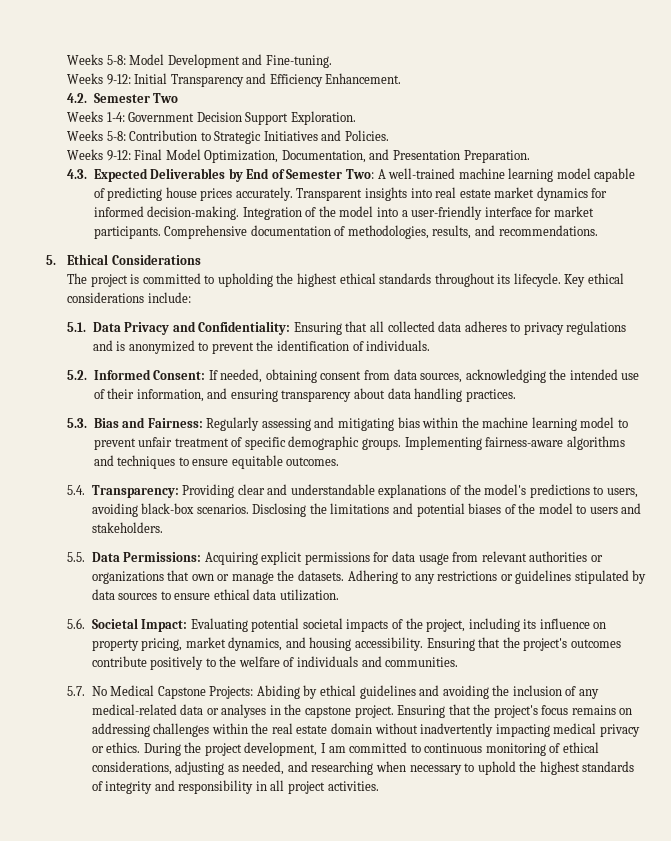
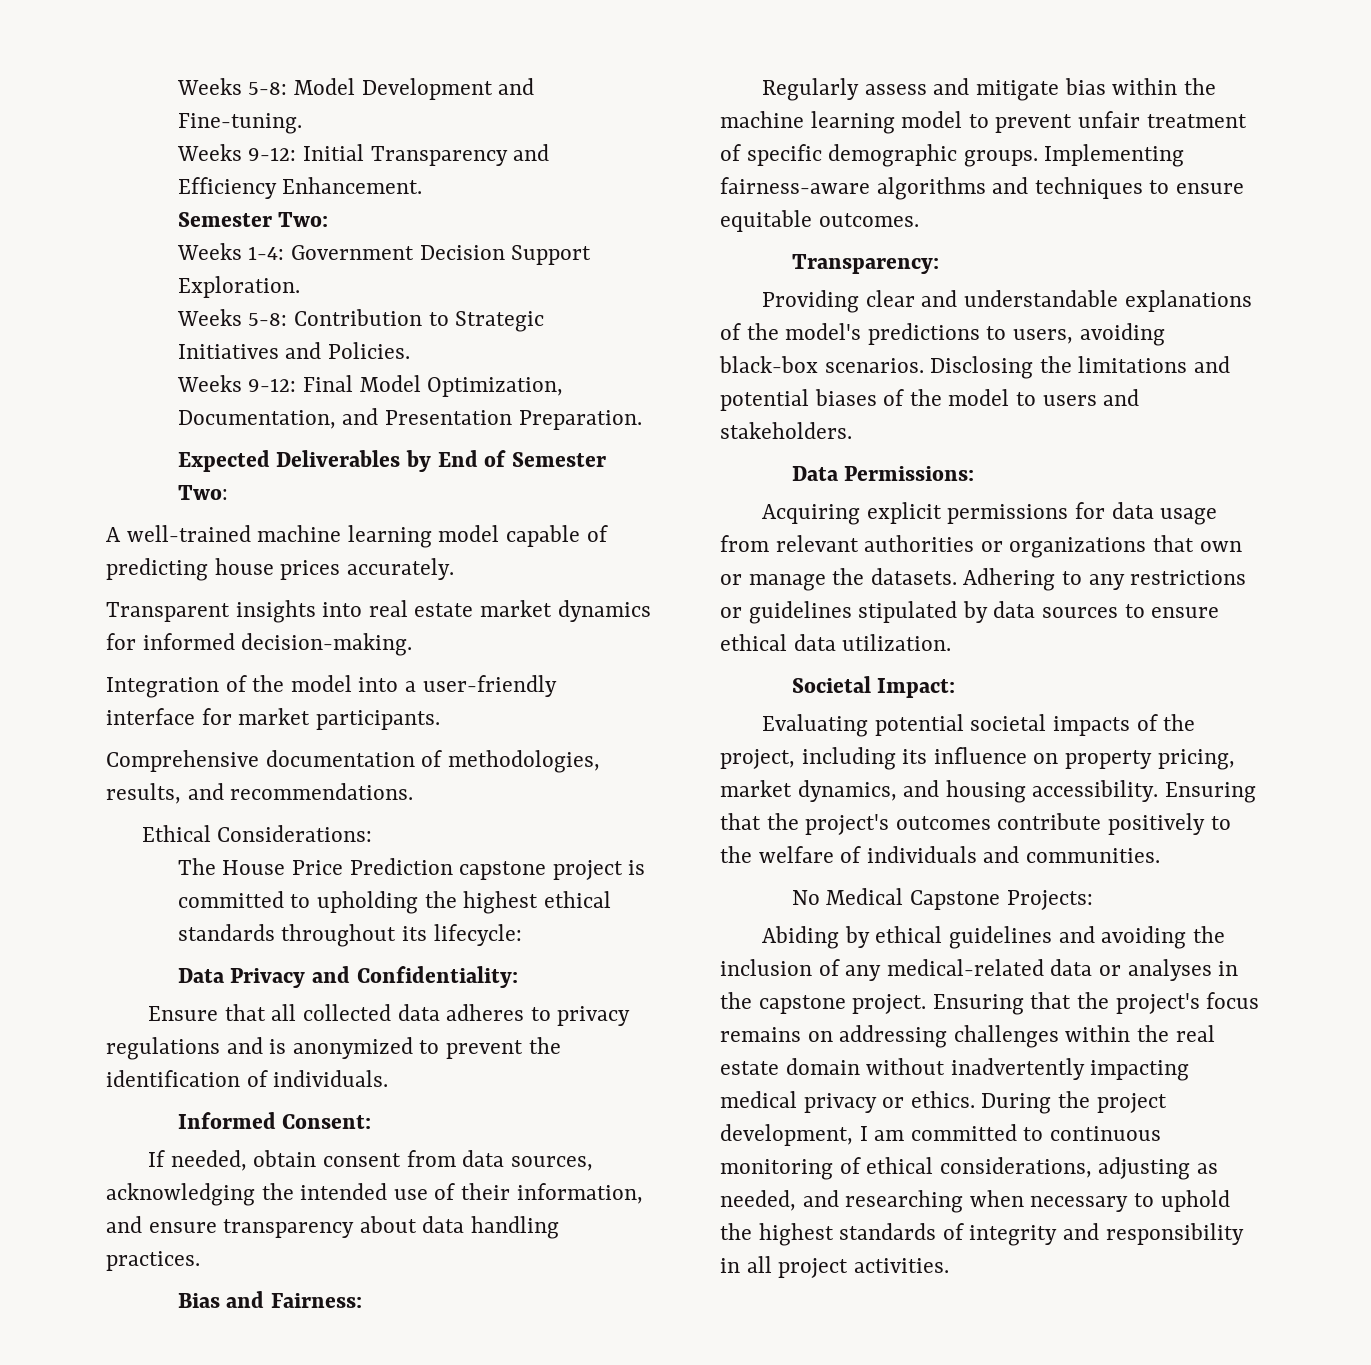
[67,93,179,103] 4.2. Semester Two -> [177,212,329,227] Semester Two:
[67,169,88,179] 4.3. -> (642, 420) none
(374, 174) none -> (228, 492) //
(293, 194) none -> (454, 569) //
(240, 213) none -> (413, 644) //
(161, 232) none -> (440, 720) //
[46,254,201,265] [67,273,88,284] 5. Ethical Considerations // The -> [141,825,373,842] [177,858,547,880] Ethical Considerations: // The House Price Prediction capstone
[513,273,624,287] [67,292,191,303] [67,322,87,332] lifecycle. Key ethical considerations include: // 5.1. -> [433,924,522,946] lifecycle: //
[293,322,342,335] Ensuring -> [148,1006,219,1021] // Ensure
[67,370,88,380] 5.2. -> (389, 1078) none
(206, 375) none -> (372, 1121) //
[265,369,317,383] obtaining -> [253,1150,317,1167] obtain
[230,389,278,402] ensuring -> [148,1222,217,1233] ensure
[67,418,88,428] 5.3. -> (200, 1261) none
[206,417,394,431] Regularly assessing and mitigating -> [762,78,1060,101] // Regularly assess and mitigate
[67,485,86,495] 5.4. -> (919, 220) none
(179, 491) none -> (939, 264) //
[67,552,86,562] 5.5. -> (852, 430) none
(202, 557) none -> (975, 473) //
[67,618,86,629] 5.6. -> (952, 642) none
(188, 625) none -> (956, 688) //
[67,686,86,696] 5.7. -> (1161, 855) none
(254, 692) none -> (1093, 900) //

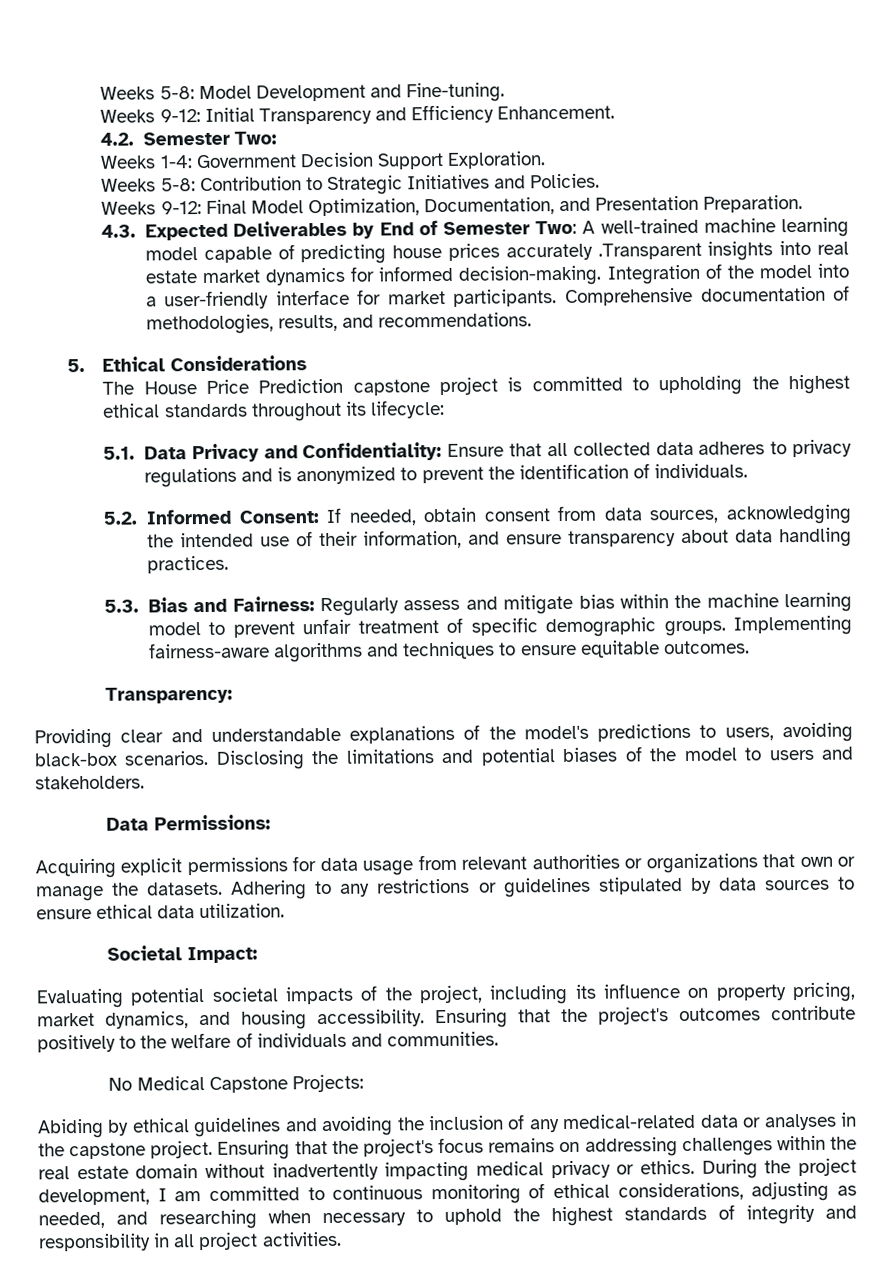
(423, 185) none -> [100,132,135,146] 4.2.
(642, 420) none -> [101,224,137,238] 4.3.
(228, 492) // -> (578, 227) none
[346,558,454,580] [106,602,230,622] accurately. // Transparent -> [505,242,702,261] accurately .Transparent
(413, 644) // -> (603, 275) none
(440, 720) // -> (558, 298) none
[141,825,373,842] Ethical Considerations: -> [66,355,307,373] 5. Ethical Considerations
(522, 935) none -> [103,446,136,460] 5.1.
(518, 977) // -> (443, 451) none
(389, 1078) none -> [103,511,139,525] 5.2.
(372, 1121) // -> (320, 517) none
(200, 1261) none -> [104,599,140,613] 5.3.
(362, 1300) // -> (315, 604) none

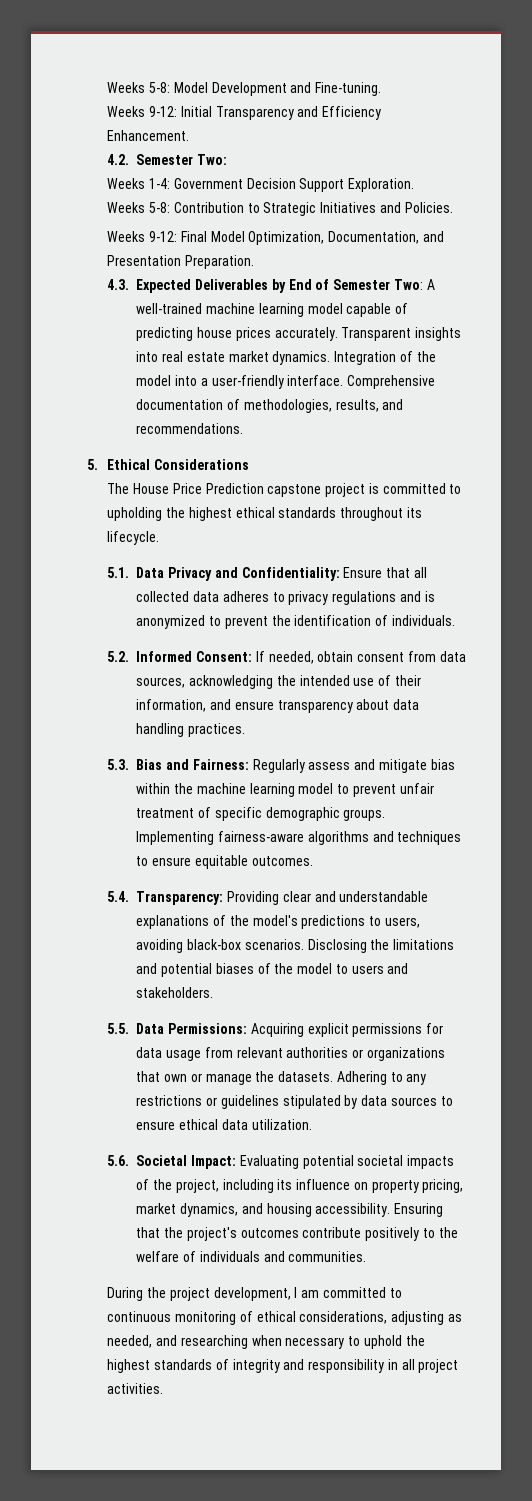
[505,242,702,261] accurately .Transparent -> [274,327,412,341] accurately. Transparent
[265,265,603,286] dynamics for informed decision-making. -> [272,351,331,365] dynamics.
[275,289,558,307] interface for market participants. -> [287,375,344,386] interface.
[369,399,445,419] lifecycle: -> [107,531,160,545] lifecycle.
(750, 647) none -> [107,891,130,902] 5.4.
(234, 695) // -> (224, 898) none
(145, 782) none -> [107,1023,130,1034] 5.5.
(271, 822) // -> (247, 1028) none
(286, 911) none -> [107,1155,130,1166] 5.6.
(258, 955) // -> (236, 1162) none
[108,1073,364,1093] [37,1112,858,1139] [38,1135,858,1160] [38,1159,695,1182] No Medical Capstone Projects: // Abiding by ethical guidelines and avoiding the inclusion of any medical-related data or analyses in the capstone project. Ensuring that the project's focus remains on addressing challenges within the real estate domain without inadvertently impacting medical privacy or ethics. -> (367, 1256) none

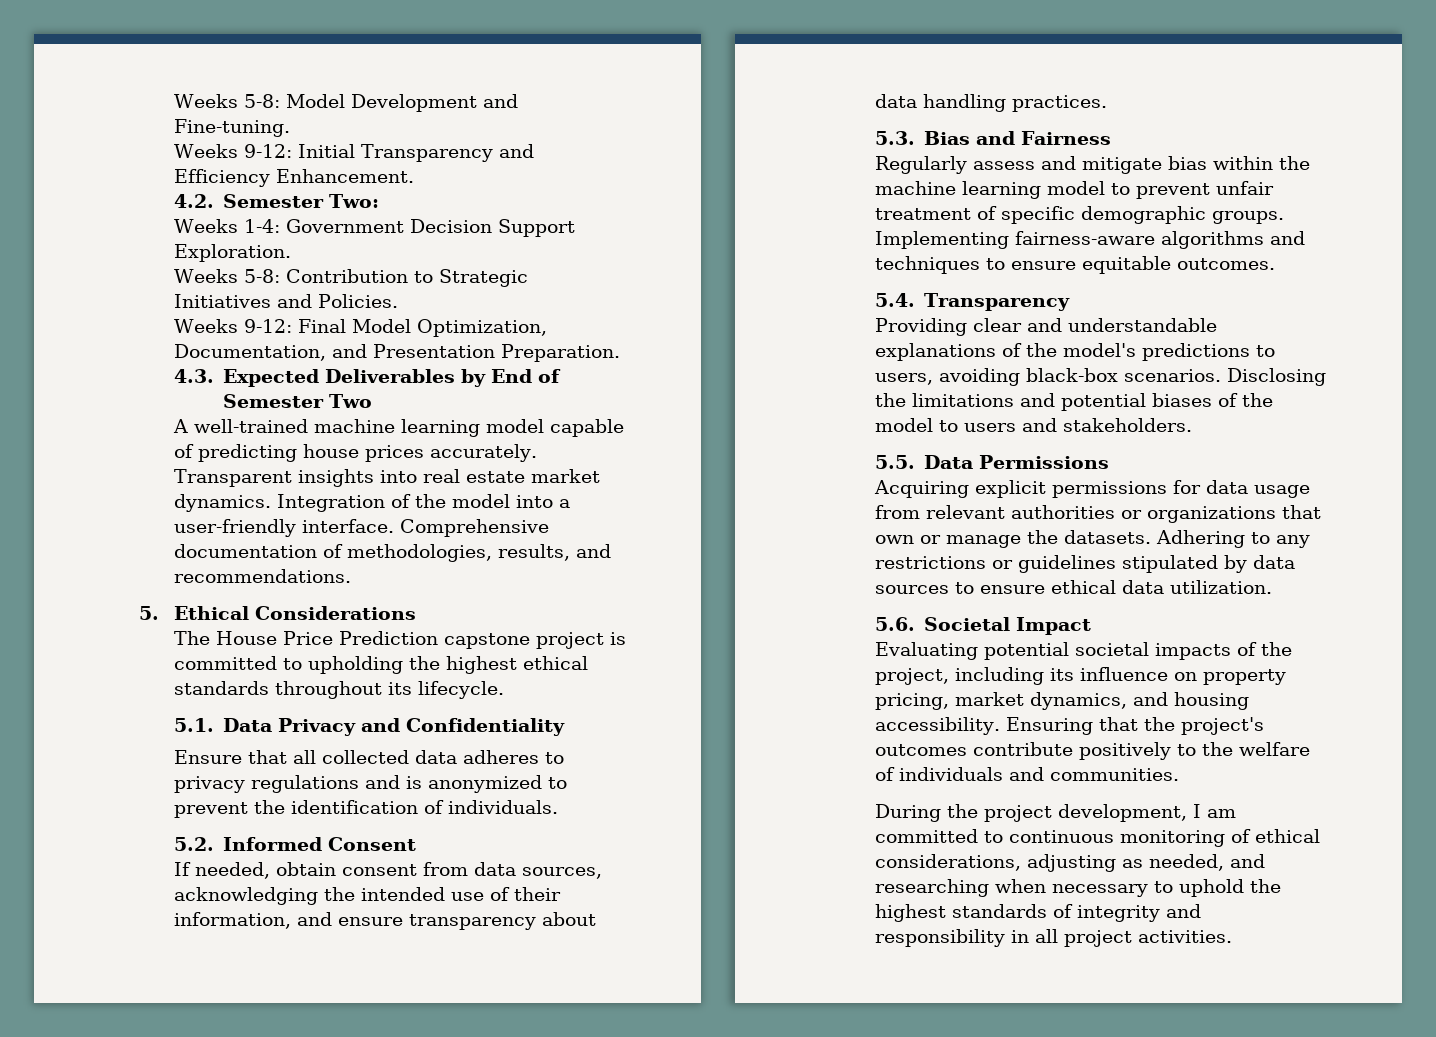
[393,279,423,290] Two: -> [329,394,373,408] Two //
[241,567,340,581] Confidentiality: -> [406,718,566,736] Confidentiality //
[195,651,252,662] Consent: -> [328,837,417,851] Consent //
[192,759,249,770] Fairness: -> [1021,131,1112,145] Fairness //
[136,891,224,905] Transparency: -> [924,293,1071,311] Transparency //
[167,1023,247,1034] Permissions: -> [979,455,1110,469] Permissions //
[190,1155,236,1169] Impact: -> [1016,617,1092,635] Impact //

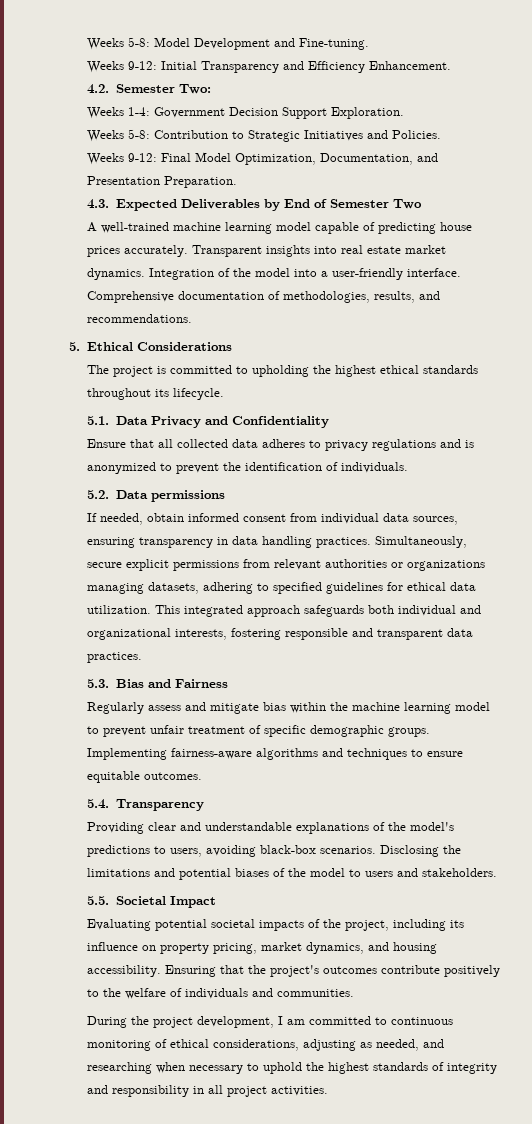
[215,631,530,649] House Price Prediction capstone -> (110, 369) none
[223,837,417,851] Informed Consent -> [115,490,225,502] Data permissions
(336, 869) none -> [188,513,240,522] informed
(468, 869) none -> [321,513,380,524] individual
[173,887,561,905] [173,912,596,930] [874,94,1006,112] acknowledging the intended use of their information, and ensure transparency about data handling -> [87,536,468,548] [87,559,486,571] [87,582,477,594] [87,605,482,617] [87,628,474,640] ensuring transparency in data handling practices. Simultaneously, secure explicit permissions from relevant authorities or organizations managing datasets, adhering to specified guidelines for ethical data utilization. This integrated approach safeguards both individual and organizational interests, fostering responsible and transparent data
[924,455,1110,469] [873,480,1310,498] [874,505,1321,523] [874,530,1310,548] [874,555,1295,573] [874,580,1272,594] [874,617,915,631] Data Permissions // Acquiring explicit permissions for data usage from relevant authorities or organizations that own or manage the datasets. Adhering to any restrictions or guidelines stipulated by data sources to ensure ethical data utilization. // 5.6. -> (110, 900) none

